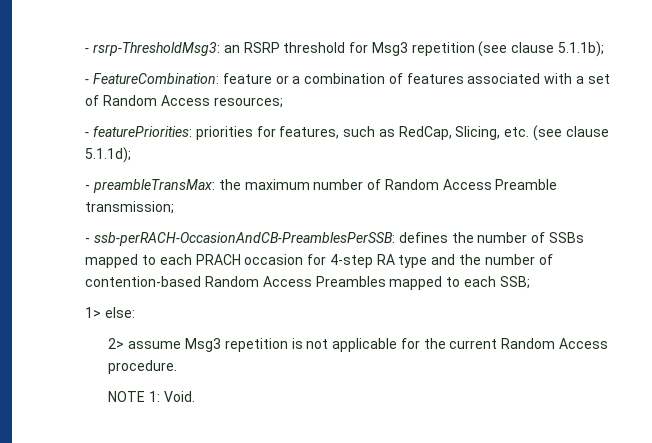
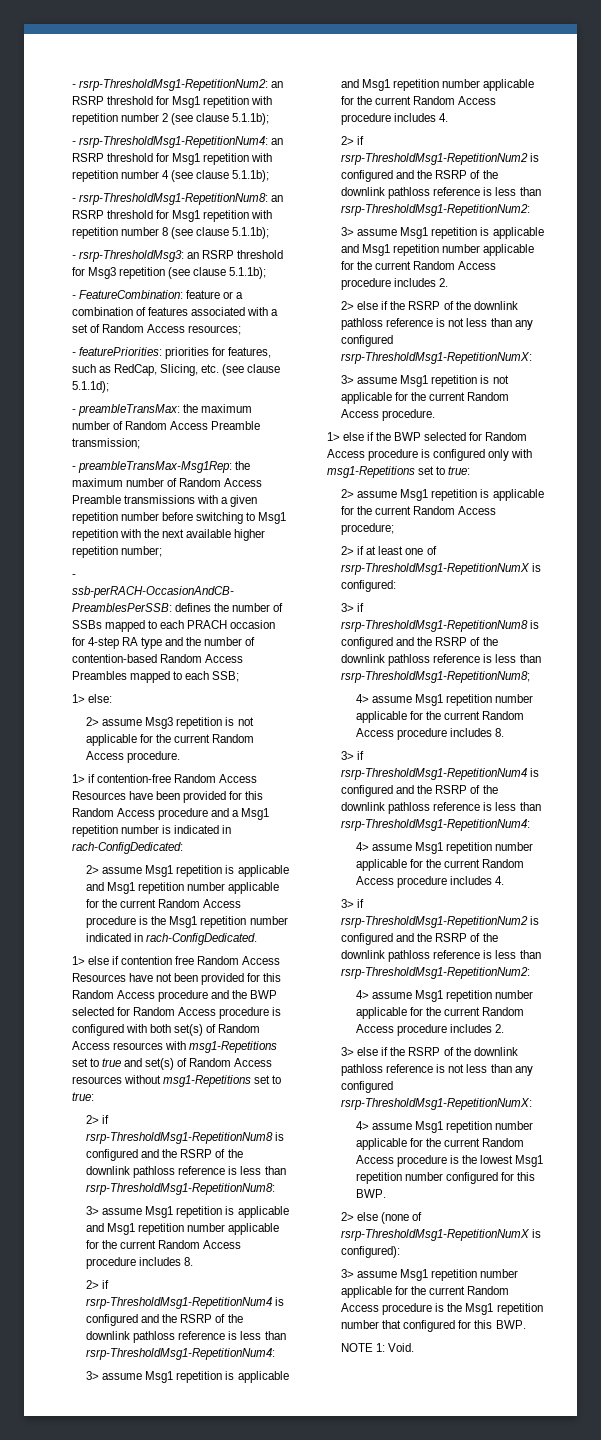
[85,48,90,53] - -> [71,79,283,91] [71,96,273,108] [71,113,270,125] [71,136,283,148] [71,153,273,165] [71,170,270,182] [71,193,283,205] [71,210,273,222] [71,227,270,239] [71,255,76,259] - rsrp-ThresholdMsg1-RepetitionNum2: an RSRP threshold for Msg1 repetition with repetition number 2 (see clause 5.1.1b); // - rsrp-ThresholdMsg1-RepetitionNum4: an RSRP threshold for Msg1 repetition with repetition number 4 (see clause 5.1.1b); // - rsrp-ThresholdMsg1-RepetitionNum8: an RSRP threshold for Msg1 repetition with repetition number 8 (see clause 5.1.1b); // -
(175, 207) none -> [71,461,250,473] [71,478,262,487] [71,495,257,507] [71,512,287,524] [71,529,266,541] [71,546,162,558] // - preambleTransMax-Msg1Rep: the maximum number of Random Access Preamble transmissions with a given repetition number before switching to Msg1 repetition with the next available higher repetition number;
(178, 367) none -> [71,774,257,783] [71,791,264,803] [71,808,270,820] [71,825,231,837] [71,842,183,854] [86,865,289,877] [86,882,280,894] [86,899,242,908] [86,916,288,928] [86,933,258,945] [71,956,281,965] [71,973,282,985] [71,990,278,1002] [71,1007,282,1019] [71,1024,261,1036] [71,1041,277,1053] [71,1058,273,1070] [71,1075,281,1087] [71,1092,94,1101] [86,1115,110,1124] [86,1132,285,1144] [86,1149,243,1161] [86,1166,286,1178] [86,1183,276,1195] [86,1206,289,1218] [86,1223,280,1235] [86,1240,242,1249] [86,1257,194,1269] [86,1280,110,1289] [86,1297,285,1309] [86,1314,243,1326] [86,1331,286,1343] [86,1348,276,1360] [86,1371,289,1383] [341,79,535,91] [341,96,497,105] [341,113,449,125] [341,136,365,145] [341,153,540,165] [341,170,498,182] [341,187,541,199] [341,204,531,216] [341,227,544,239] [341,244,535,256] [341,261,497,270] [341,278,449,290] [341,301,518,310] [341,318,533,330] [341,335,394,347] [341,352,533,364] [341,375,509,387] [341,392,510,404] [341,409,436,421] [326,432,528,441] [326,449,533,461] [326,466,470,478] [341,489,544,501] [341,506,497,515] [341,523,395,535] [341,546,437,555] [341,563,542,575] [341,580,397,592] [341,603,365,612] [341,620,540,632] [341,637,498,649] [341,654,541,666] [341,671,531,683] [355,694,533,706] [355,711,524,723] [355,728,504,740] [341,751,365,760] [341,768,540,780] [341,785,498,797] [341,802,541,814] [341,819,531,831] [355,842,533,854] [355,859,524,871] [355,876,504,888] [341,899,365,908] [341,916,540,928] [341,933,498,945] [341,950,541,962] [341,967,531,979] [355,990,533,1002] [355,1007,524,1019] [355,1024,504,1036] [341,1047,518,1056] [341,1064,533,1076] [341,1081,394,1093] [341,1098,533,1110] [355,1121,533,1133] [355,1138,524,1150] [355,1155,544,1167] [355,1172,535,1184] [355,1189,386,1198] [341,1212,423,1224] [341,1229,542,1241] [341,1246,401,1258] [341,1269,519,1281] [341,1286,510,1298] [341,1303,543,1315] [341,1320,526,1332] // 1> if contention-free Random Access Resources have been provided for this Random Access procedure and a Msg1 repetition number is indicated in rach-ConfigDedicated: // 2> assume Msg1 repetition is applicable and Msg1 repetition number applicable for the current Random Access procedure is the Msg1 repetition number indicated in rach-ConfigDedicated. // 1> else if contention free Random Access Resources have not been provided for this Random Access procedure and the BWP selected for Random Access procedure is configured with both set(s) of Random Access resources with msg1-Repetitions set to true and set(s) of Random Access resources without msg1-Repetitions set to true: // 2> if rsrp-ThresholdMsg1-RepetitionNum8 is configured and the RSRP of the downlink pathloss reference is less than rsrp-ThresholdMsg1-RepetitionNum8: // 3> assume Msg1 repetition is applicable and Msg1 repetition number applicable for the current Random Access procedure includes 8. // 2> if rsrp-ThresholdMsg1-RepetitionNum4 is configured and the RSRP of the downlink pathloss reference is less than rsrp-ThresholdMsg1-RepetitionNum4: // 3> assume Msg1 repetition is applicable and Msg1 repetition number applicable for the current Random Access procedure includes 4. // 2> if rsrp-ThresholdMsg1-RepetitionNum2 is configured and the RSRP of the downlink pathloss reference is less than rsrp-ThresholdMsg1-RepetitionNum2: // 3> assume Msg1 repetition is applicable and Msg1 repetition number applicable for the current Random Access procedure includes 2. // 2> else if the RSRP of the downlink pathloss reference is not less than any configured rsrp-ThresholdMsg1-RepetitionNumX: // 3> assume Msg1 repetition is not applicable for the current Random Access procedure. // 1> else if the BWP selected for Random Access procedure is configured only with msg1-Repetitions set to true: // 2> assume Msg1 repetition is applicable for the current Random Access procedure; // 2> if at least one of rsrp-ThresholdMsg1-RepetitionNumX is configured: // 3> if rsrp-ThresholdMsg1-RepetitionNum8 is configured and the RSRP of the downlink pathloss reference is less than rsrp-ThresholdMsg1-RepetitionNum8; // 4> assume Msg1 repetition number applicable for the current Random Access procedure includes 8. // 3> if rsrp-ThresholdMsg1-RepetitionNum4 is configured and the RSRP of the downlink pathloss reference is less than rsrp-ThresholdMsg1-RepetitionNum4: // 4> assume Msg1 repetition number applicable for the current Random Access procedure includes 4. // 3> if rsrp-ThresholdMsg1-RepetitionNum2 is configured and the RSRP of the downlink pathloss reference is less than rsrp-ThresholdMsg1-RepetitionNum2: // 4> assume Msg1 repetition number applicable for the current Random Access procedure includes 2. // 3> else if the RSRP of the downlink pathloss reference is not less than any configured rsrp-ThresholdMsg1-RepetitionNumX: // 4> assume Msg1 repetition number applicable for the current Random Access procedure is the lowest Msg1 repetition number configured for this BWP. // 2> else (none of rsrp-ThresholdMsg1-RepetitionNumX is configured): // 3> assume Msg1 repetition number applicable for the current Random Access procedure is the Msg1 repetition number that configured for this BWP.

